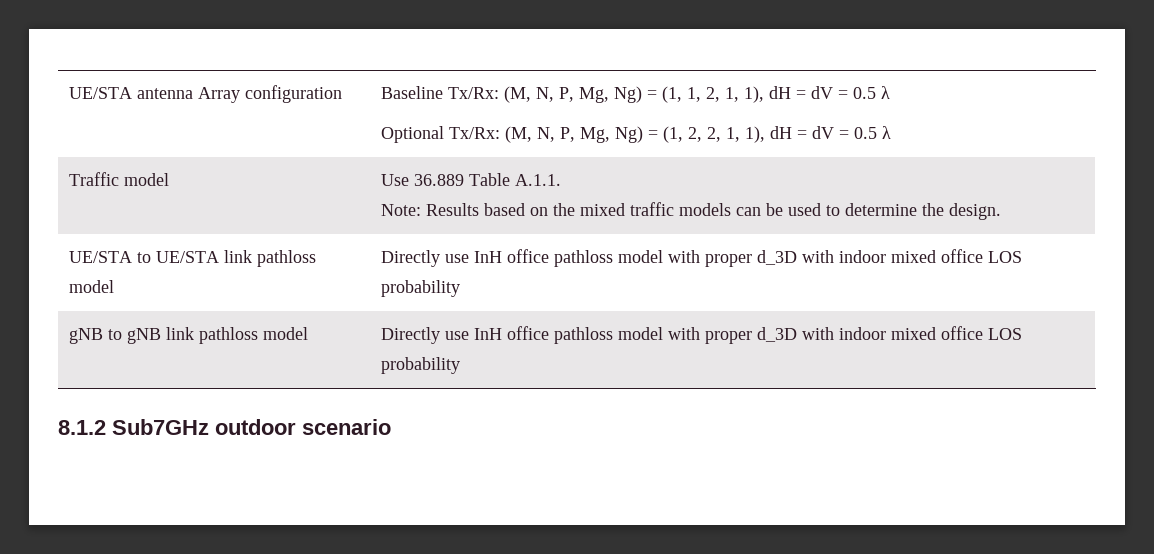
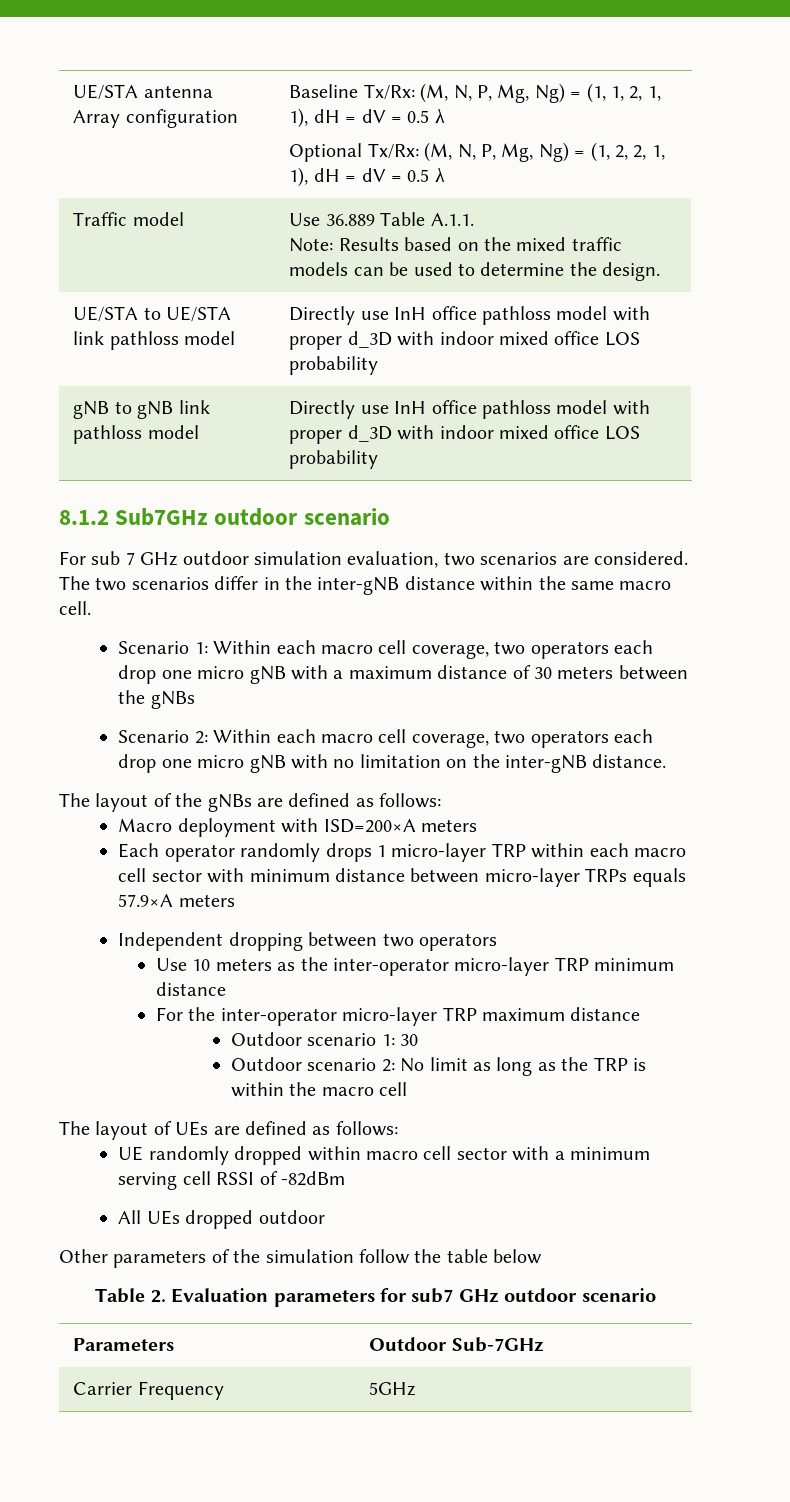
(391, 427) none -> [59,551,688,568] [59,576,672,595] [59,601,91,615] [118,640,654,659] [118,665,688,684] [118,690,195,709] [118,729,654,748] [118,754,667,773] [59,793,442,812] [118,818,478,837] [118,843,687,862] [118,868,686,887] [118,894,235,907] [118,932,498,951] [155,957,675,976] [155,982,226,996] [155,1007,641,1026] [230,1032,419,1046] [230,1057,646,1076] [230,1082,408,1097] [59,1121,398,1140] [118,1146,651,1165] [118,1171,346,1190] [118,1210,325,1229] [59,1249,543,1268] [95,1288,656,1307] [73,1338,175,1351] [369,1337,544,1352] [73,1381,224,1400] [369,1382,416,1396] // For sub 7 GHz outdoor simulation evaluation, two scenarios are considered. The two scenarios differ in the inter-gNB distance within the same macro cell. // Scenario 1: Within each macro cell coverage, two operators each drop one micro gNB with a maximum distance of 30 meters between the gNBs // Scenario 2: Within each macro cell coverage, two operators each drop one micro gNB with no limitation on the inter-gNB distance. // The layout of the gNBs are defined as follows: // Macro deployment with ISD=200×A meters // Each operator randomly drops 1 micro-layer TRP within each macro cell sector with minimum distance between micro-layer TRPs equals 57.9×A meters // Independent dropping between two operators // Use 10 meters as the inter-operator micro-layer TRP minimum distance // For the inter-operator micro-layer TRP maximum distance // Outdoor scenario 1: 30 // Outdoor scenario 2: No limit as long as the TRP is within the macro cell // The layout of UEs are defined as follows: // UE randomly dropped within macro cell sector with a minimum serving cell RSSI of -82dBm // All UEs dropped outdoor // Other parameters of the simulation follow the table below // Table 2. Evaluation parameters for sub7 GHz outdoor scenario // Parameters | Outdoor Sub-7GHz // Carrier Frequency | 5GHz

